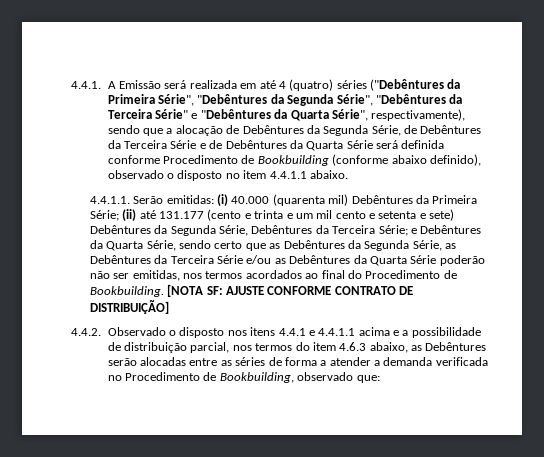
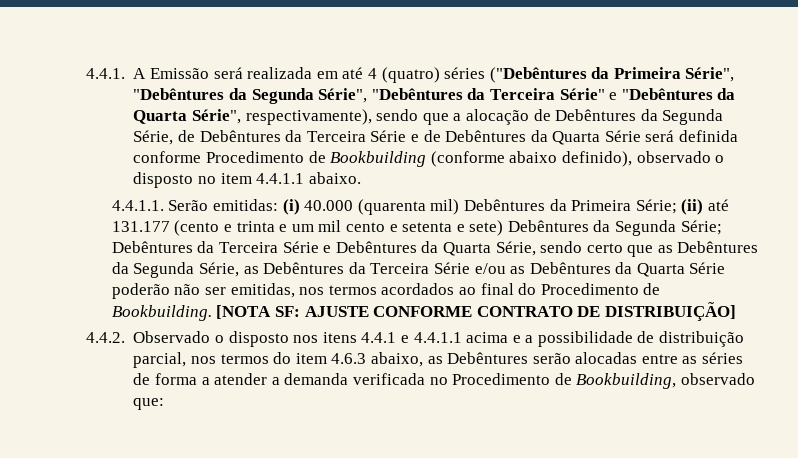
[219,225,408,236] Série, Debêntures da Terceira Série; -> [680,220,722,235] [111,241,319,253] Série; Debêntures da Terceira Série

